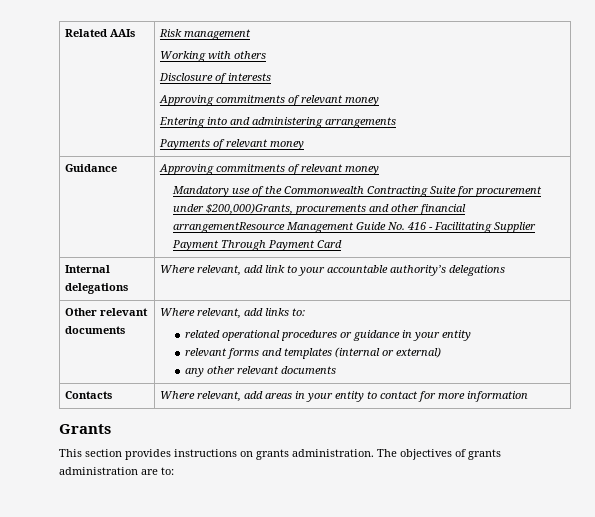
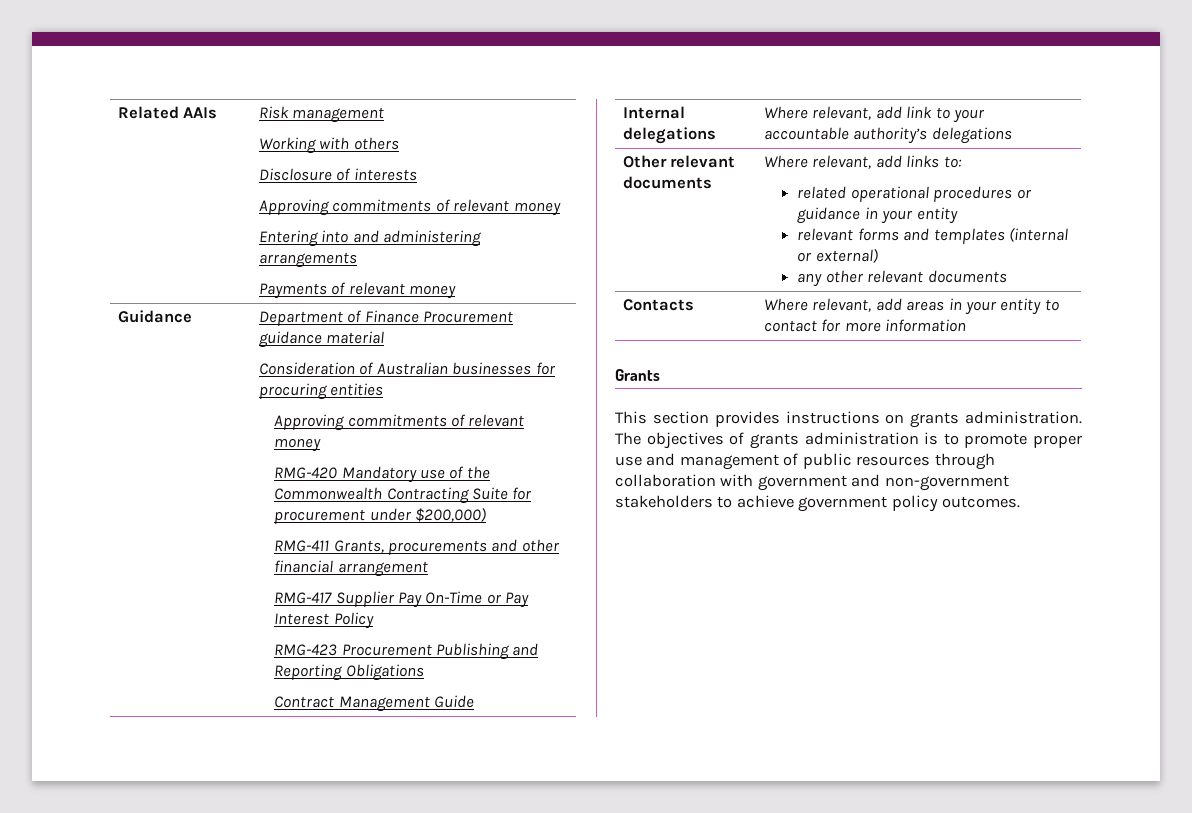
[158,164,379,175] Approving commitments of relevant money // -> [258,310,514,326] [258,331,385,348] [258,362,556,375] [258,383,384,400] [274,414,525,431] [274,438,322,452] [274,467,338,479] Department of Finance Procurement guidance material // Consideration of Australian businesses for procuring entities // Approving commitments of relevant money // RMG-420
[205,203,293,215] $200,000)Grants, -> [415,507,487,522] [274,540,384,553] $200,000) // RMG-411 Grants,
[172,222,536,233] [171,240,342,251] arrangementResource Management Guide No. 416 - Facilitating Supplier Payment Through Payment Card -> [337,561,428,577] [274,591,530,608] [274,612,374,629] [274,643,539,660] [274,664,424,681] [274,695,475,712] arrangement // RMG-417 Supplier Pay On-Time or Pay Interest Policy // RMG-423 Procurement Publishing and Reporting Obligations // Contract Management Guide
[141,467,174,475] are to: -> [924,432,1082,448] [615,453,995,470] [615,474,1009,491] [615,495,1021,512] is to promote proper use and management of public resources through collaboration with government and non-government stakeholders to achieve government policy outcomes.

